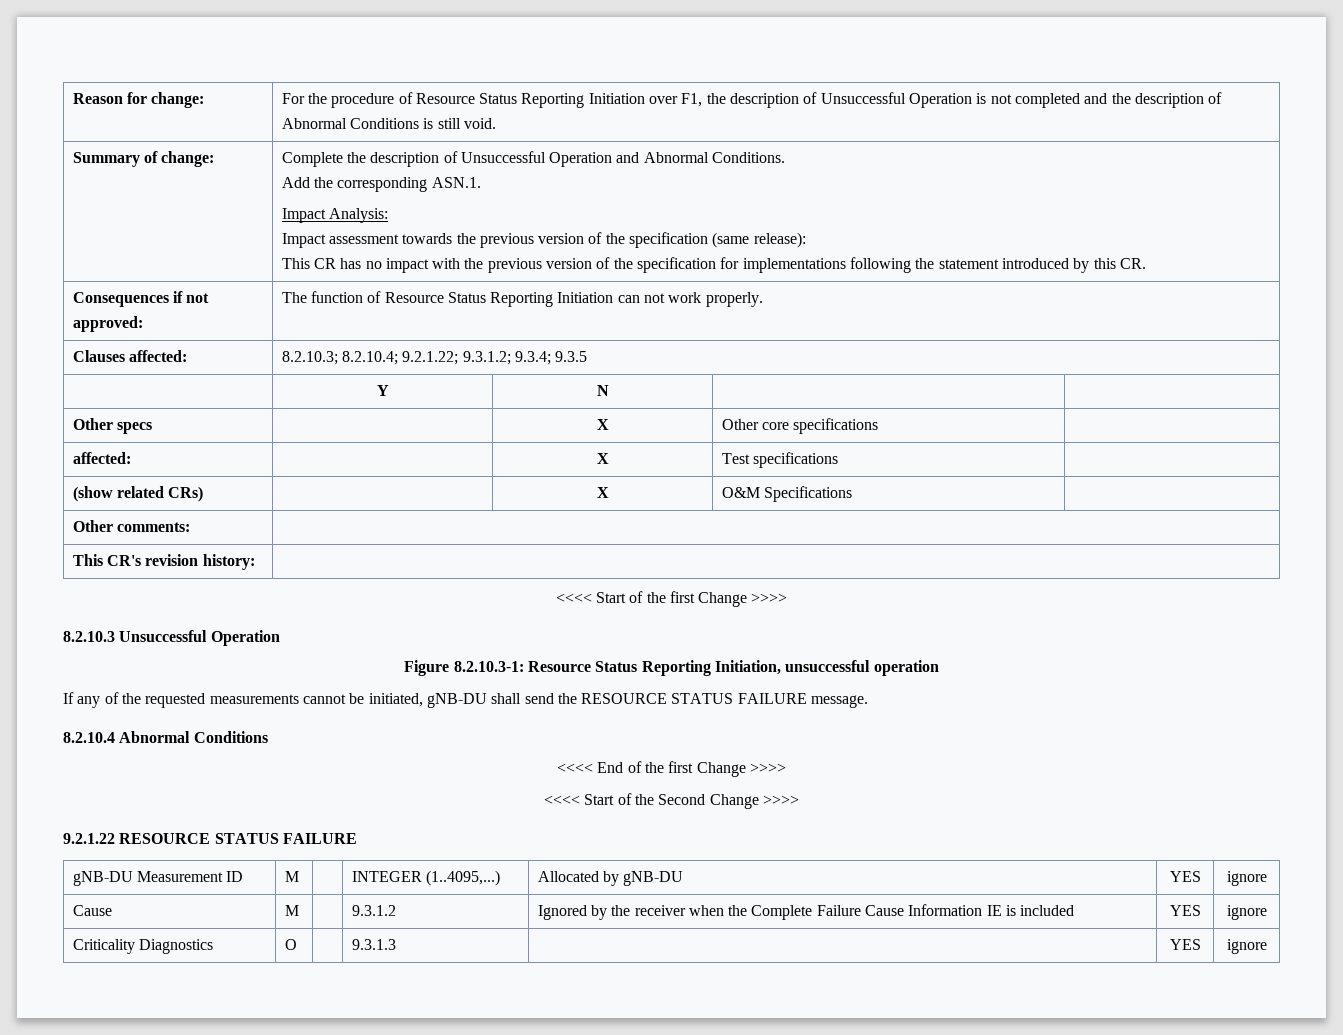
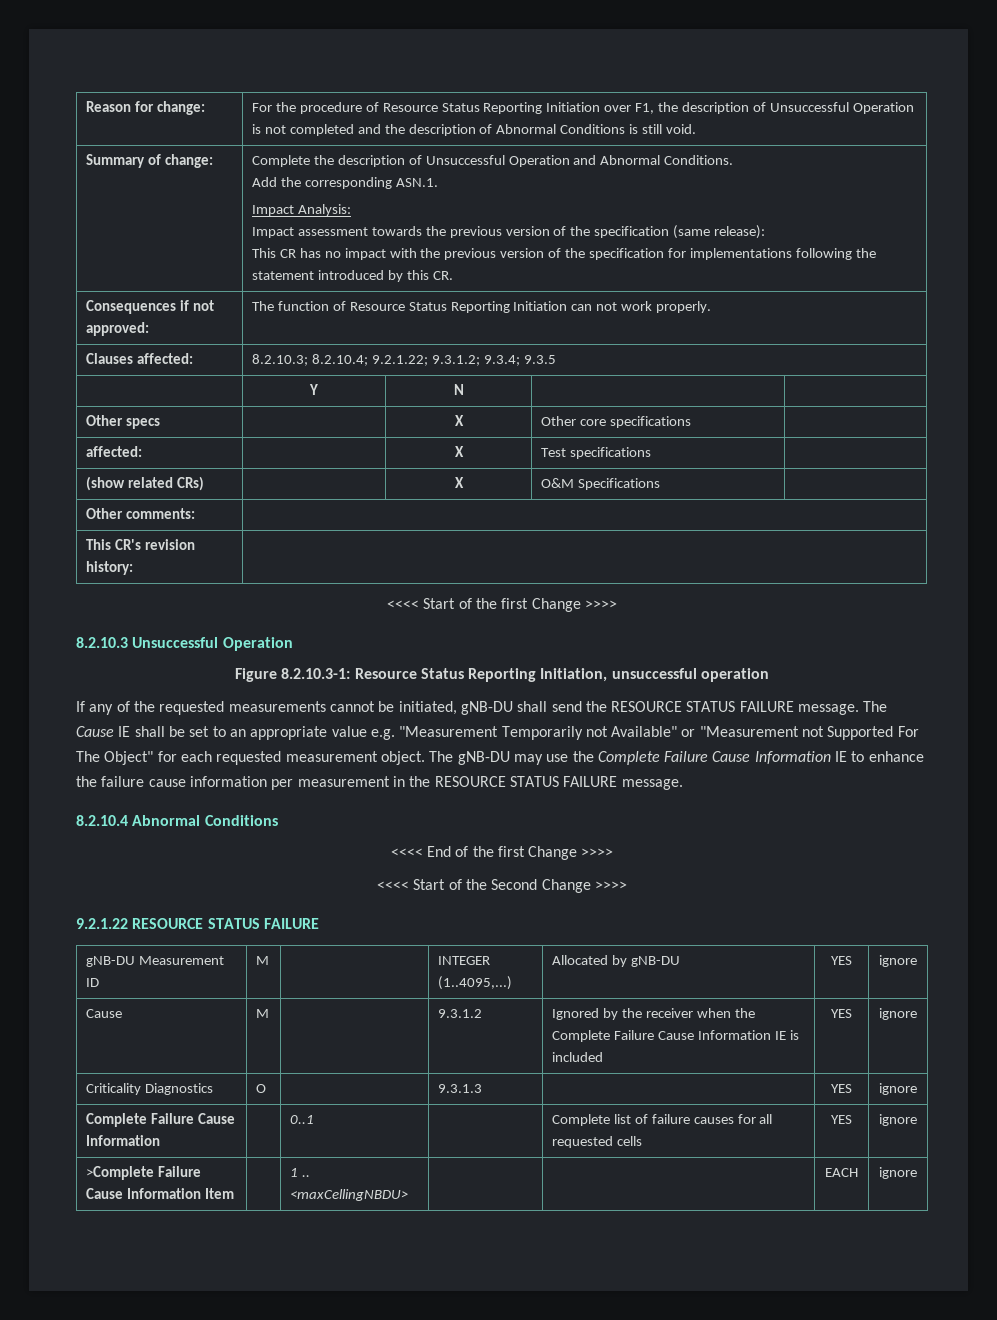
(869, 701) none -> [863,701,888,712] [76,726,919,740] [76,751,924,765] [76,776,683,790] The Cause IE shall be set to an appropriate value e.g. "Measurement Temporarily not Available" or "Measurement not Supported For The Object" for each requested measurement object. The gNB-DU may use the Complete Failure Cause Information IE to enhance the failure cause information per measurement in the RESOURCE STATUS FAILURE message.
(1267, 946) none -> [85,1113,235,1127] [85,1135,160,1146] [289,1115,314,1124] [551,1114,773,1126] [551,1136,642,1148] [831,1115,852,1124] [879,1114,917,1126] [85,1166,201,1180] [85,1188,234,1199] [289,1168,310,1177] [289,1189,408,1201] [825,1168,858,1177] [879,1167,917,1179] // Complete Failure Cause Information | | 0..1 | | Complete list of failure causes for all requested cells | YES | ignore // >Complete Failure Cause Information Item | | 1 .. <maxCellingNBDU> | | | EACH | ignore

